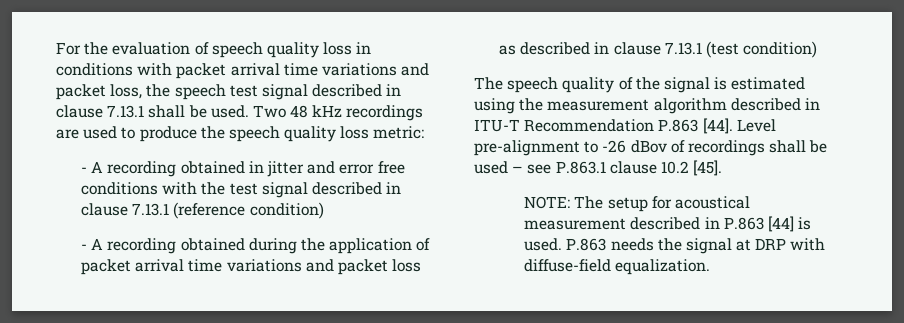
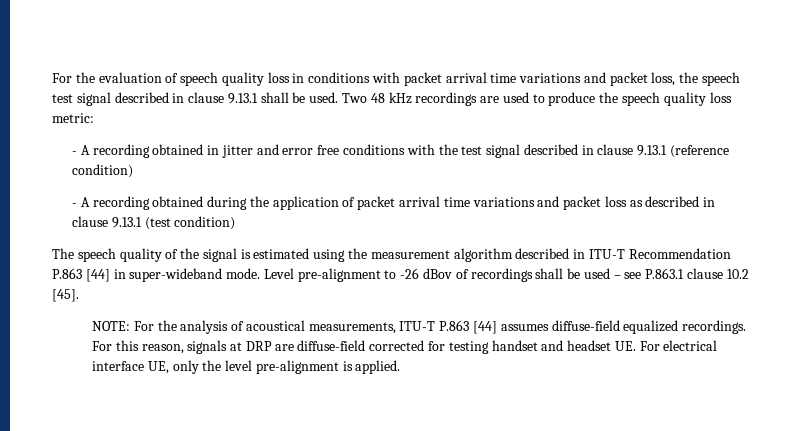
[107,105,145,118] 7.13.1 -> [227,93,258,104] 9.13.1
[132,203,170,216] 7.13.1 -> [637,145,668,156] 9.13.1
[664,42,702,55] 7.13.1 -> [111,217,142,228] 9.13.1
[702,118,733,134] [44]. -> [85,268,261,282] [44] in super-wideband mode.
[574,196,750,212] [524,216,812,232] [524,238,826,254] [524,259,711,275] The setup for acoustical measurement described in P.863 [44] is used. P.863 needs the signal at DRP with diffuse-field equalization. -> [133,320,747,334] [91,340,718,354] [91,360,401,374] For the analysis of acoustical measurements, ITU-T P.863 [44] assumes diffuse-field equalized recordings. For this reason, signals at DRP are diffuse-field corrected for testing handset and headset UE. For electrical interface UE, only the level pre-alignment is applied.

